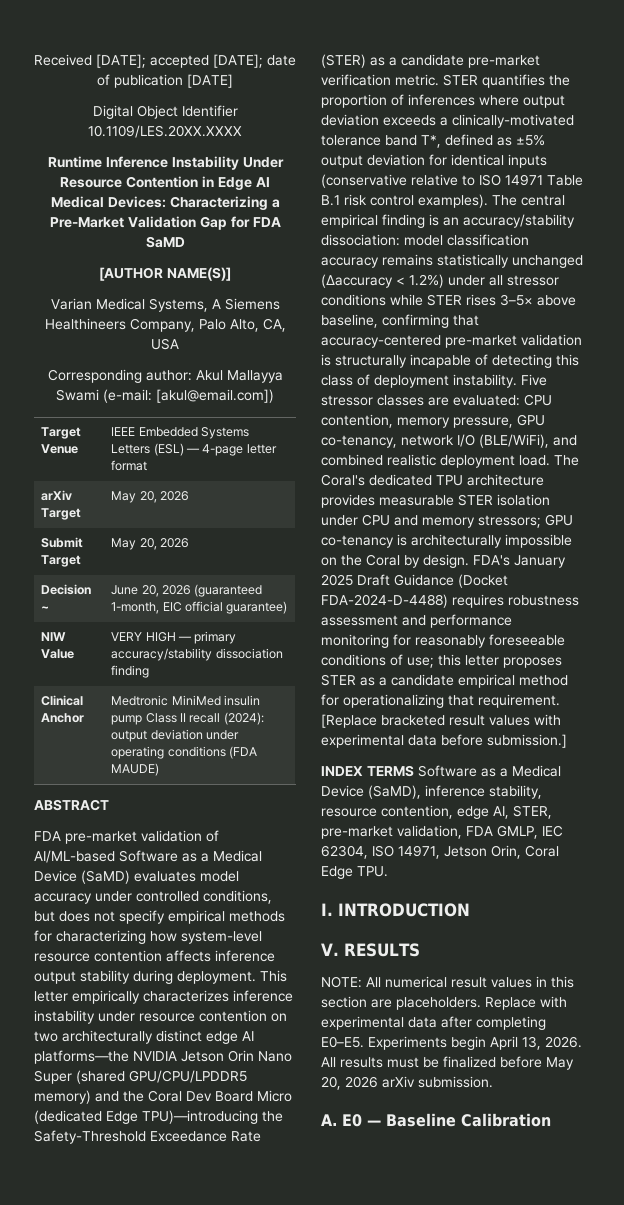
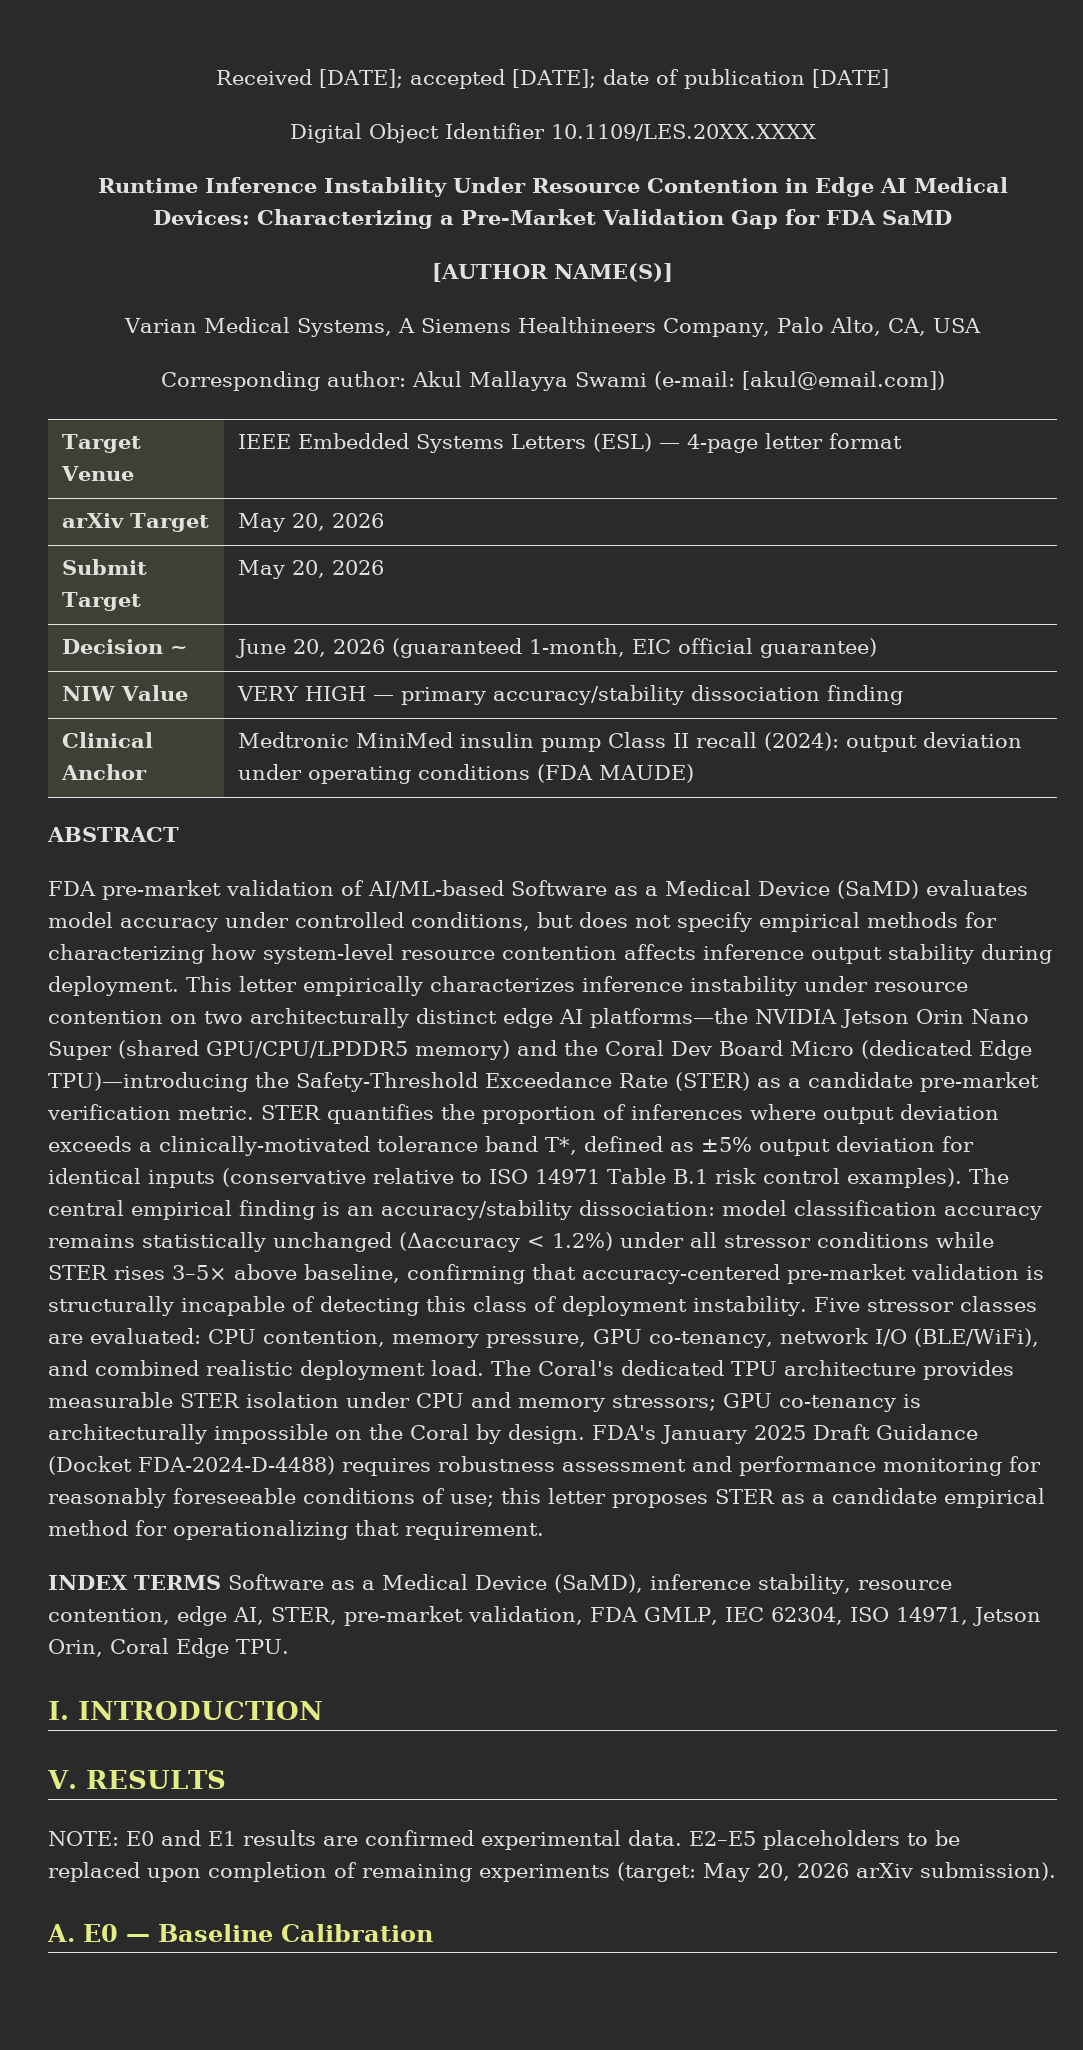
[321,714,561,728] [321,734,567,748] [Replace bracketed result values with experimental data before submission.] -> (544, 1531) none
[366,976,574,988] [321,996,567,1010] [321,1016,546,1030] [321,1036,582,1050] [321,1056,542,1068] All numerical result values in this section are placeholders. Replace with experimental data after completing E0–E5. Experiments begin April 13, 2026. All results must be finalized before -> [126,1830,960,1850] [48,1862,696,1882] E0 and E1 results are confirmed experimental data. E2–E5 placeholders to be replaced upon completion of remaining experiments (target:
[418,1076,493,1088] submission. -> [920,1862,1056,1881] submission).

